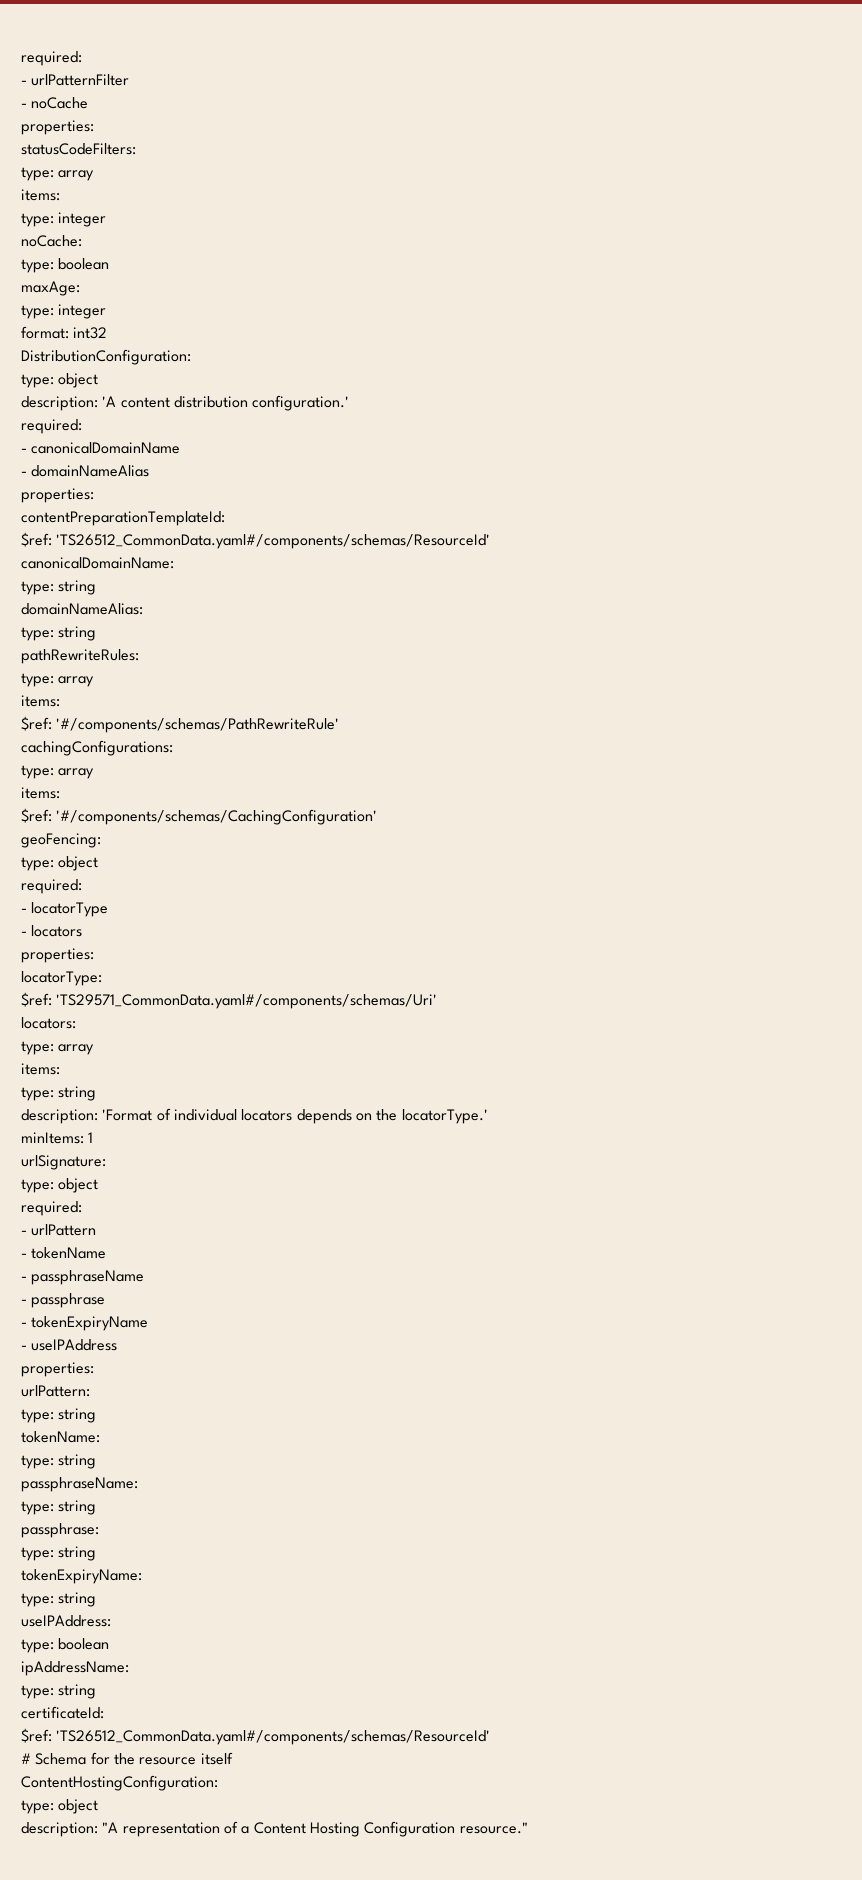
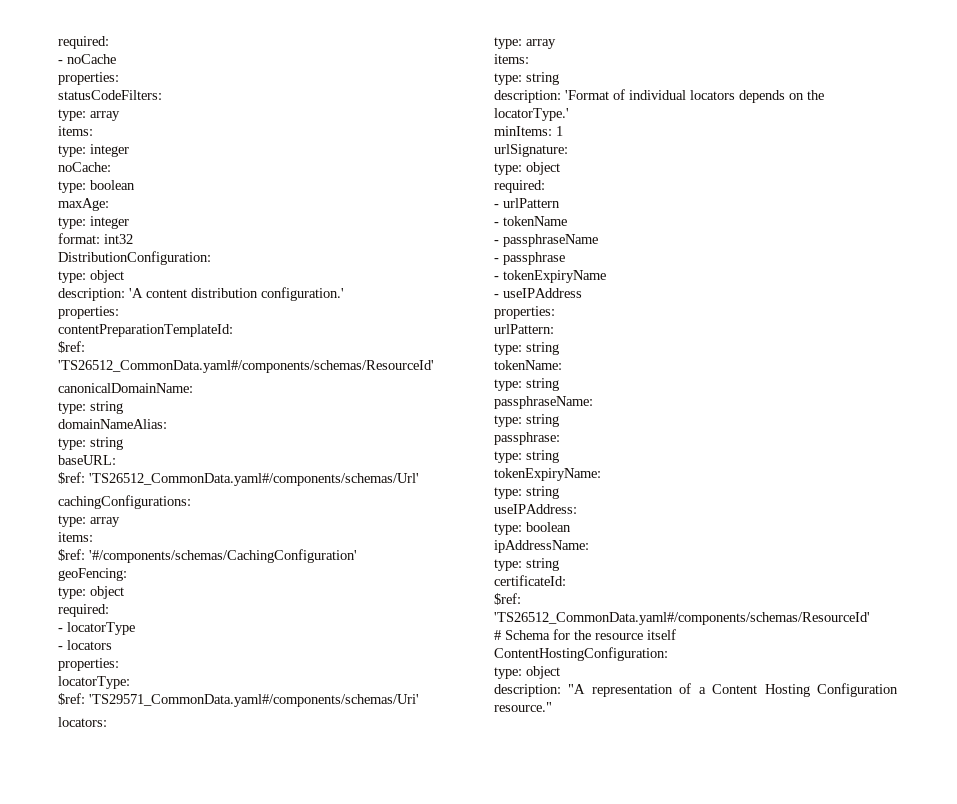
[21,51,82,66] [21,74,130,86] required: // - urlPatternFilter -> [58,36,109,49] required:
[21,419,82,434] [21,442,181,454] [21,465,150,477] // required: // - canonicalDomainName // - domainNameAlias -> (344, 294) none
[21,649,139,664] [21,673,95,687] [21,695,60,707] [21,716,340,733] pathRewriteRules: // type: array // items: // $ref: '#/components/schemas/PathRewriteRule' -> [58,455,116,465] [58,472,419,486] baseURL: // $ref: 'TS26512_CommonData.yaml#/components/schemas/Url'

